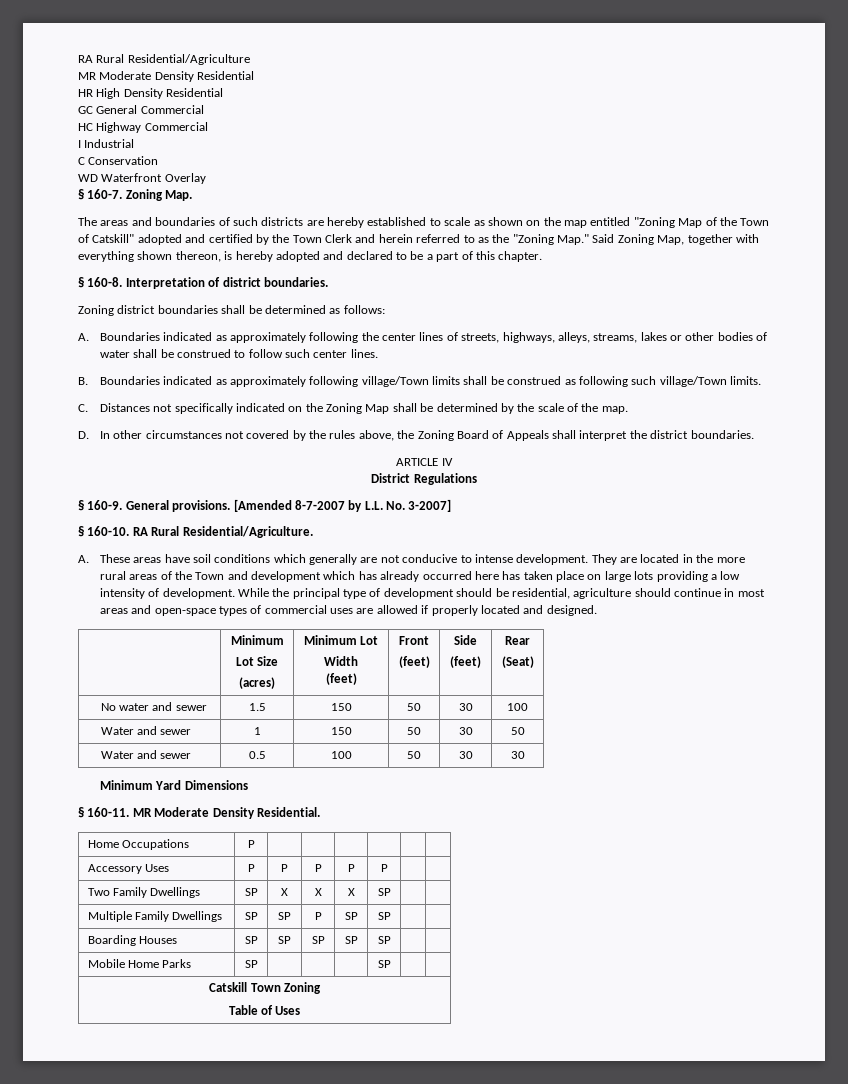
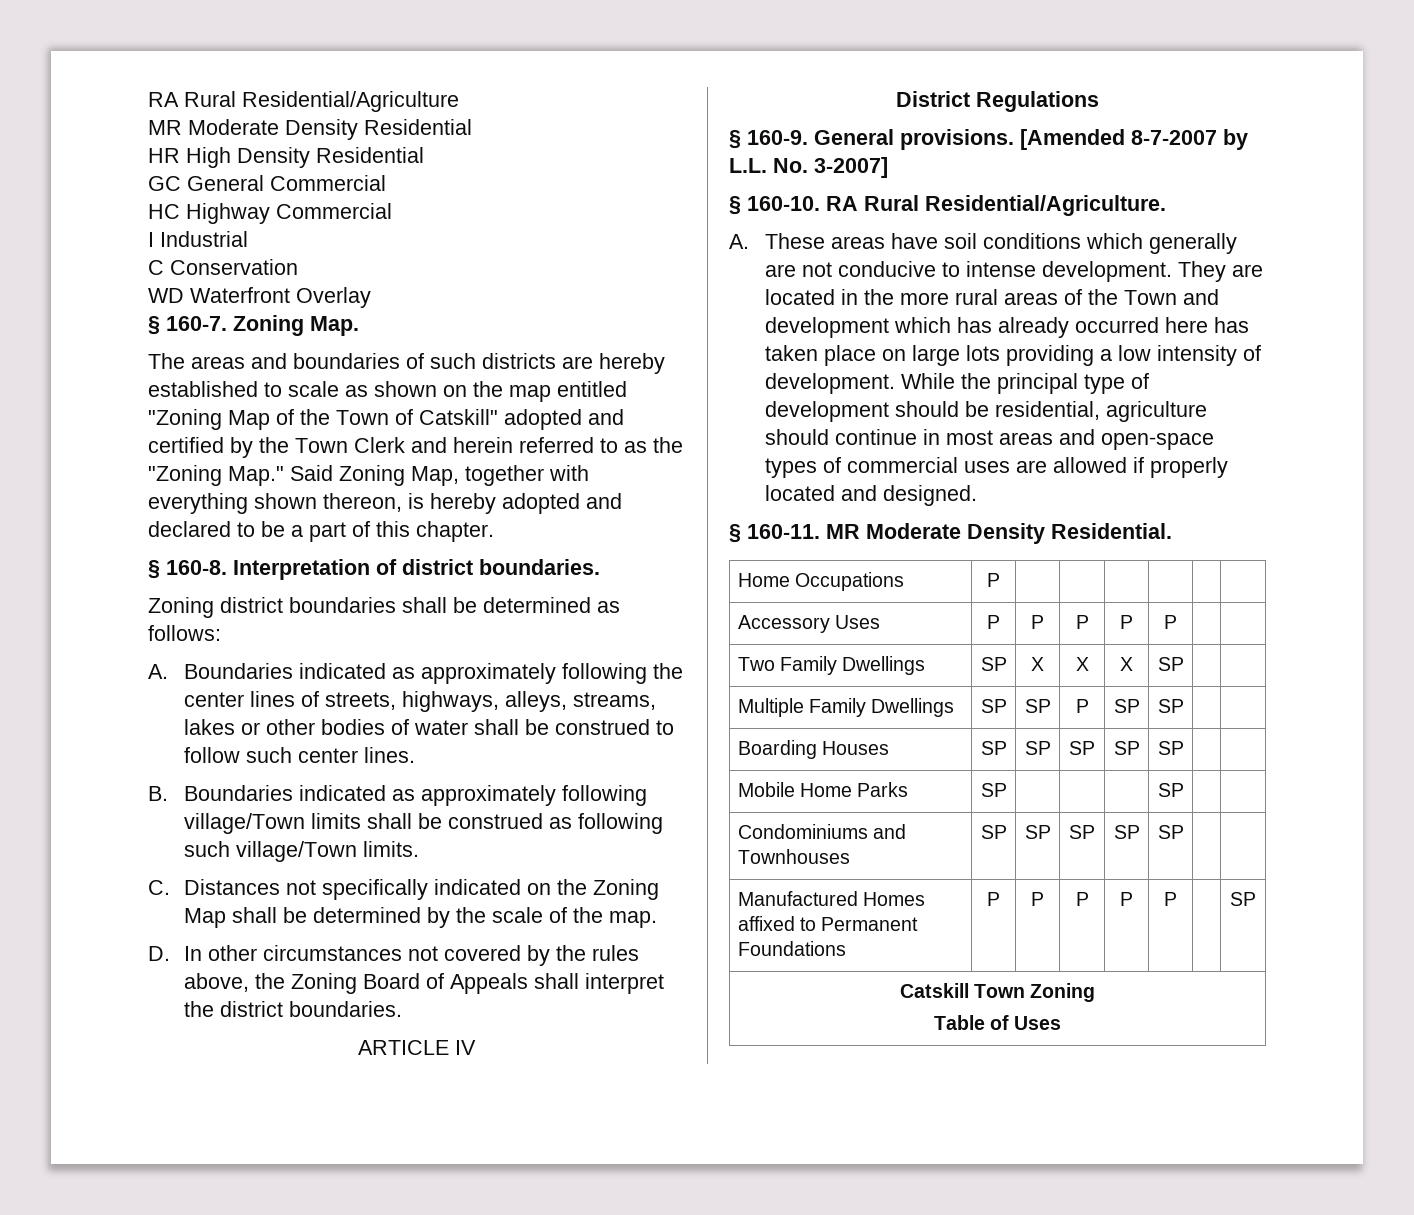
[230,635,284,645] [235,656,279,666] [239,677,275,689] [303,635,379,645] [324,656,358,666] [325,673,357,685] [399,636,429,645] [398,656,430,668] [454,635,477,645] [450,656,481,668] [505,636,530,645] [501,656,534,668] [100,702,207,711] [248,703,266,711] [330,703,352,711] [407,703,421,711] [458,703,473,711] [507,703,528,711] [100,726,192,735] [253,727,261,735] [330,727,352,735] [407,727,421,735] [458,727,473,735] [510,727,525,735] [100,750,192,759] [248,751,266,759] [330,751,352,759] [407,751,421,759] [458,751,473,759] [510,751,525,759] [99,780,248,790] // | Minimum // Lot Size // (acres) | Minimum Lot // Width // (feet) | Front // (feet) | Side // (feet) | Rear // (Seat) // No water and sewer | 1.5 | 150 | 50 | 30 | 100 // Water and sewer | 1 | 150 | 50 | 30 | 50 // Water and sewer | 0.5 | 100 | 50 | 30 | 30 // Minimum Yard Dimensions -> (978, 495) none
(391, 964) none -> [737,824,906,839] [737,849,850,864] [980,825,1007,839] [1024,825,1051,839] [1069,825,1095,839] [1113,825,1140,839] [1157,825,1184,839] [737,891,925,906] [737,916,919,931] [737,941,846,956] [987,892,1000,906] [1031,892,1044,906] [1075,892,1089,906] [1120,892,1133,906] [1164,892,1177,906] [1230,892,1256,906] // Condominiums and Townhouses | SP | SP | SP | SP | SP | | // Manufactured Homes affixed to Permanent Foundations | P | P | P | P | P | | SP

